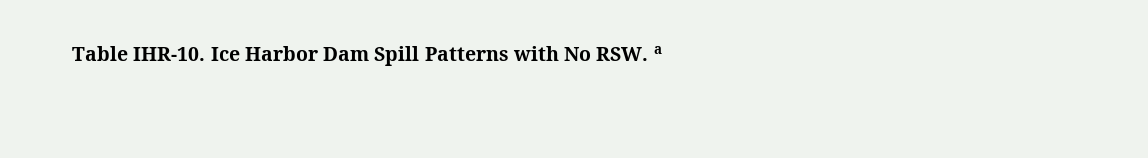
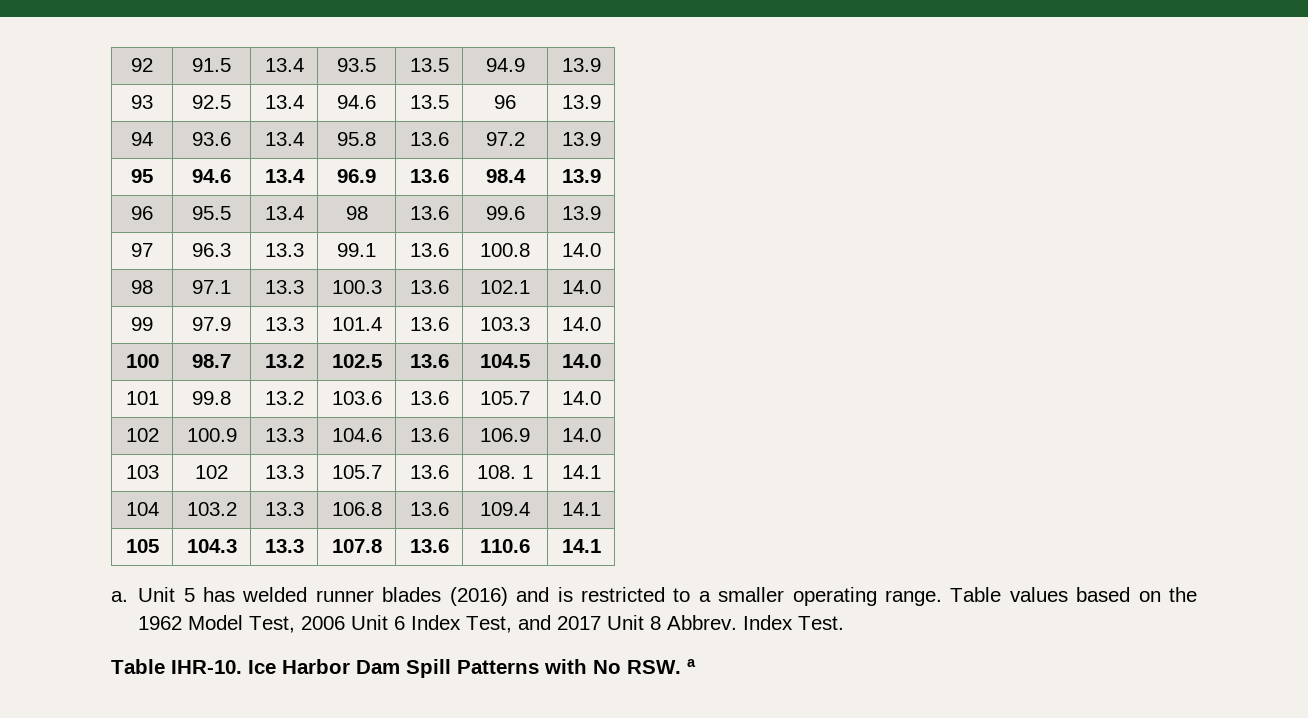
(72, 53) none -> [131,58,153,72] [192,58,231,72] [264,58,304,72] [337,58,376,72] [409,58,449,72] [485,58,525,72] [561,58,601,72] [131,95,153,109] [192,95,231,109] [264,95,304,109] [337,95,376,109] [409,95,449,109] [494,95,516,109] [561,95,601,109] [131,132,153,146] [192,132,231,146] [264,132,304,146] [337,132,376,146] [409,132,449,146] [485,132,525,146] [561,132,601,146] [131,169,153,183] [192,169,231,183] [264,169,305,183] [337,169,376,183] [409,169,449,183] [485,169,526,183] [561,169,601,183] [131,206,153,220] [192,206,231,220] [264,206,304,220] [345,206,368,220] [409,206,449,220] [485,206,525,220] [561,206,601,220] [131,243,153,257] [192,243,231,257] [264,243,304,257] [337,243,376,257] [409,243,449,257] [480,243,530,257] [561,243,601,257] [131,280,153,294] [192,280,231,294] [264,280,304,294] [331,280,382,294] [409,280,449,294] [480,280,530,294] [561,280,601,294] [131,317,153,331] [192,317,231,331] [264,317,304,331] [331,317,382,331] [409,317,449,331] [480,317,530,331] [561,317,601,331] [125,354,159,368] [192,354,231,368] [264,354,304,368] [331,354,382,368] [409,354,449,368] [480,354,530,368] [561,354,601,368] [125,391,159,405] [192,391,231,405] [264,391,304,405] [331,391,382,405] [409,391,449,405] [480,391,530,405] [561,391,601,405] [125,428,159,442] [186,428,237,442] [264,428,304,442] [331,428,382,442] [409,428,449,442] [480,428,530,442] [561,428,601,442] [125,465,159,479] [195,465,228,479] [264,465,304,479] [331,465,382,479] [409,465,449,479] [477,465,533,479] [561,465,601,479] [125,502,159,516] [186,502,237,516] [264,502,304,516] [331,502,382,516] [409,502,449,516] [480,502,530,516] [561,502,601,516] [125,539,159,553] [186,539,237,553] [264,539,304,553] [331,539,382,553] [409,539,449,553] [480,539,530,553] [561,539,601,553] [111,587,1197,606] [138,615,845,633] 92 | 91.5 | 13.4 | 93.5 | 13.5 | 94.9 | 13.9 // 93 | 92.5 | 13.4 | 94.6 | 13.5 | 96 | 13.9 // 94 | 93.6 | 13.4 | 95.8 | 13.6 | 97.2 | 13.9 // 95 | 94.6 | 13.4 | 96.9 | 13.6 | 98.4 | 13.9 // 96 | 95.5 | 13.4 | 98 | 13.6 | 99.6 | 13.9 // 97 | 96.3 | 13.3 | 99.1 | 13.6 | 100.8 | 14.0 // 98 | 97.1 | 13.3 | 100.3 | 13.6 | 102.1 | 14.0 // 99 | 97.9 | 13.3 | 101.4 | 13.6 | 103.3 | 14.0 // 100 | 98.7 | 13.2 | 102.5 | 13.6 | 104.5 | 14.0 // 101 | 99.8 | 13.2 | 103.6 | 13.6 | 105.7 | 14.0 // 102 | 100.9 | 13.3 | 104.6 | 13.6 | 106.9 | 14.0 // 103 | 102 | 13.3 | 105.7 | 13.6 | 108. 1 | 14.1 // 104 | 103.2 | 13.3 | 106.8 | 13.6 | 109.4 | 14.1 // 105 | 104.3 | 13.3 | 107.8 | 13.6 | 110.6 | 14.1 // a. Unit 5 has welded runner blades (2016) and is restricted to a smaller operating range. Table values based on the 1962 Model Test, 2006 Unit 6 Index Test, and 2017 Unit 8 Abbrev. Index Test. //

